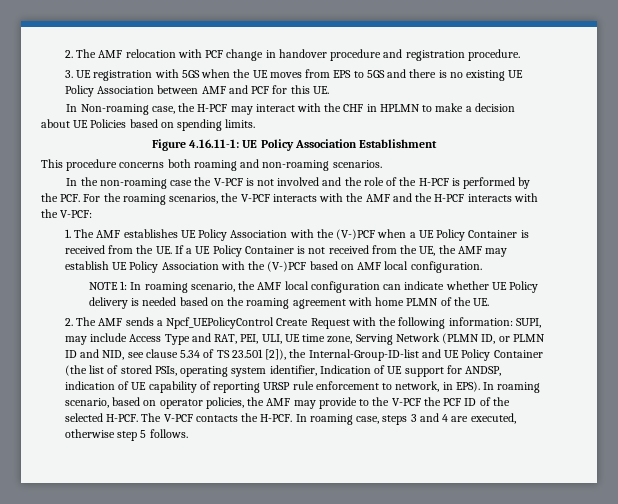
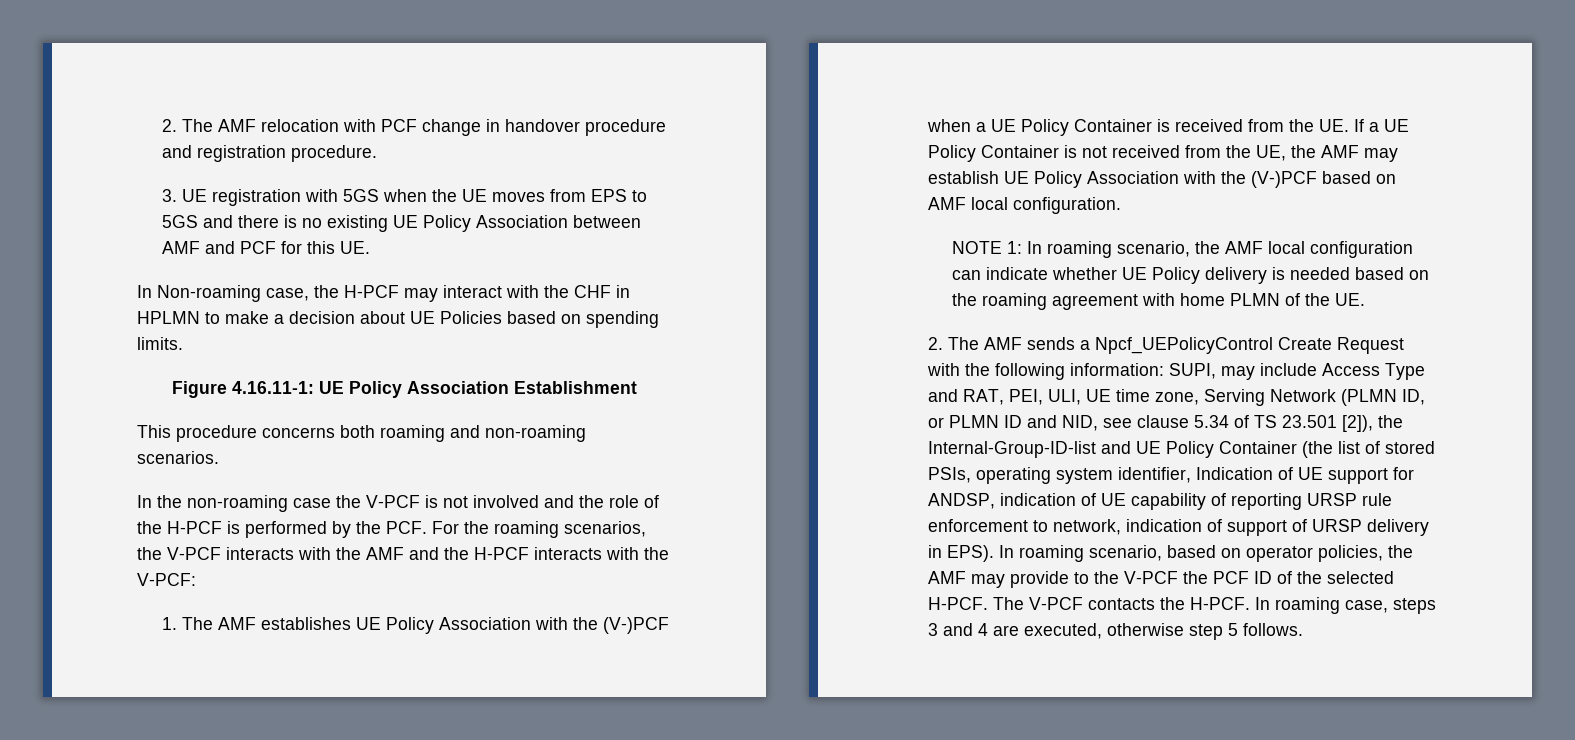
(440, 386) none -> [1125,519,1429,536] indication of support of URSP delivery

